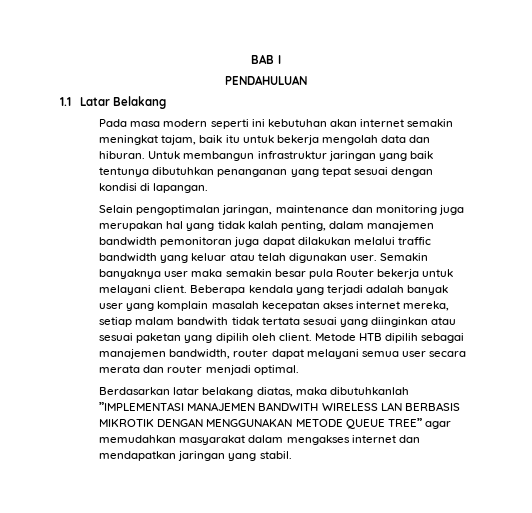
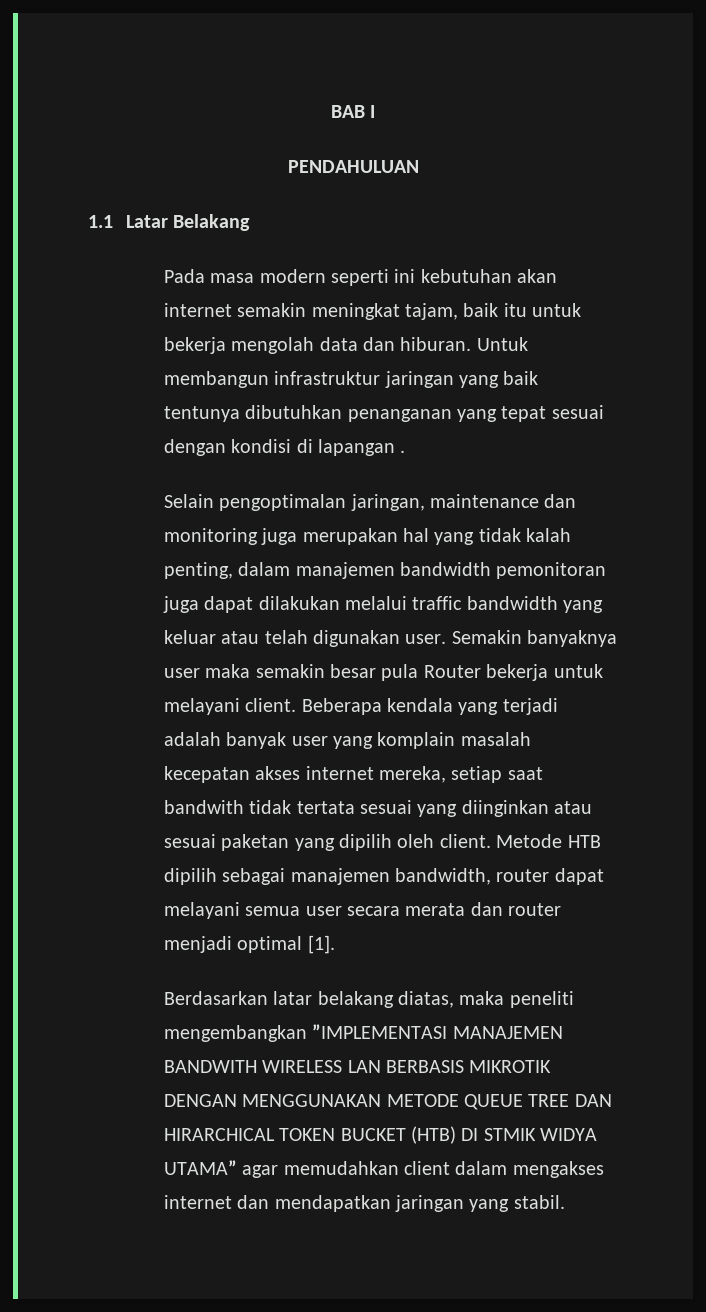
[153,183,209,193] lapangan. -> [318,439,406,456] lapangan .
[135,317,175,325] malam -> [507,767,543,780] saat
[253,365,299,375] optimal. -> [237,935,335,954] optimal [1].
[329,387,409,395] dibutuhkanlah -> [509,991,574,1008] [163,1025,307,1042] peneliti mengembangkan
[387,418,422,427] TREE” -> [528,1094,612,1107] [163,1126,598,1144] [163,1160,237,1175] TREE DAN HIRARCHICAL TOKEN BUCKET (HTB) DI STMIK WIDYA UTAMA”
[179,435,246,445] masyarakat -> [404,1161,451,1175] client

